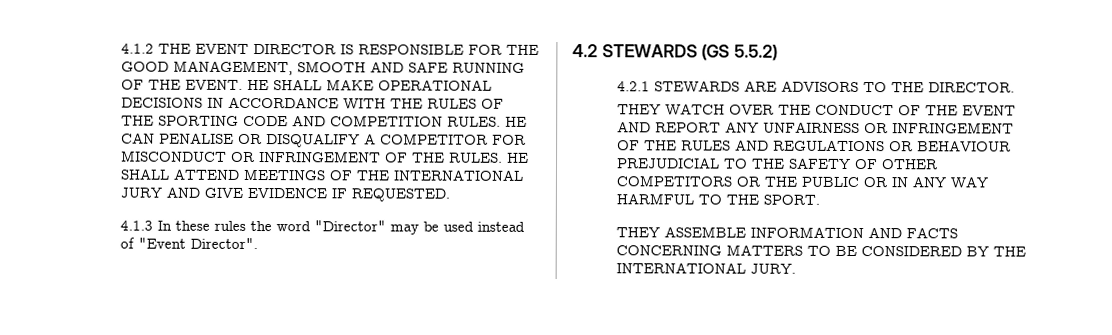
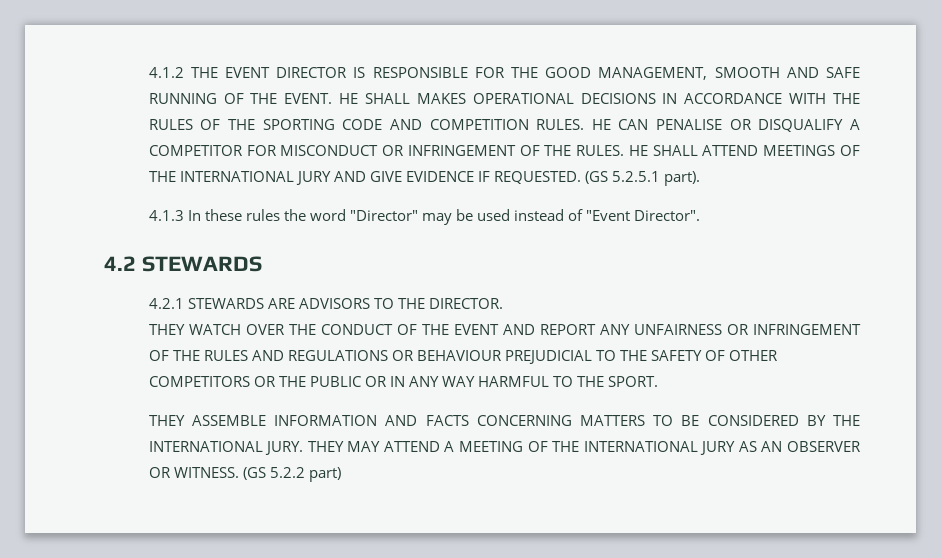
[326,79,375,91] MAKE -> [416,93,466,104] MAKES
(451, 195) none -> [585,171,701,186] (GS 5.2.5.1 part).
[701,44,778,61] (GS 5.5.2) -> (262, 264) none
(797, 268) none -> [307,441,861,455] [148,467,341,482] THEY MAY ATTEND A MEETING OF THE INTERNATIONAL JURY AS AN OBSERVER OR WITNESS. (GS 5.2.2 part)

